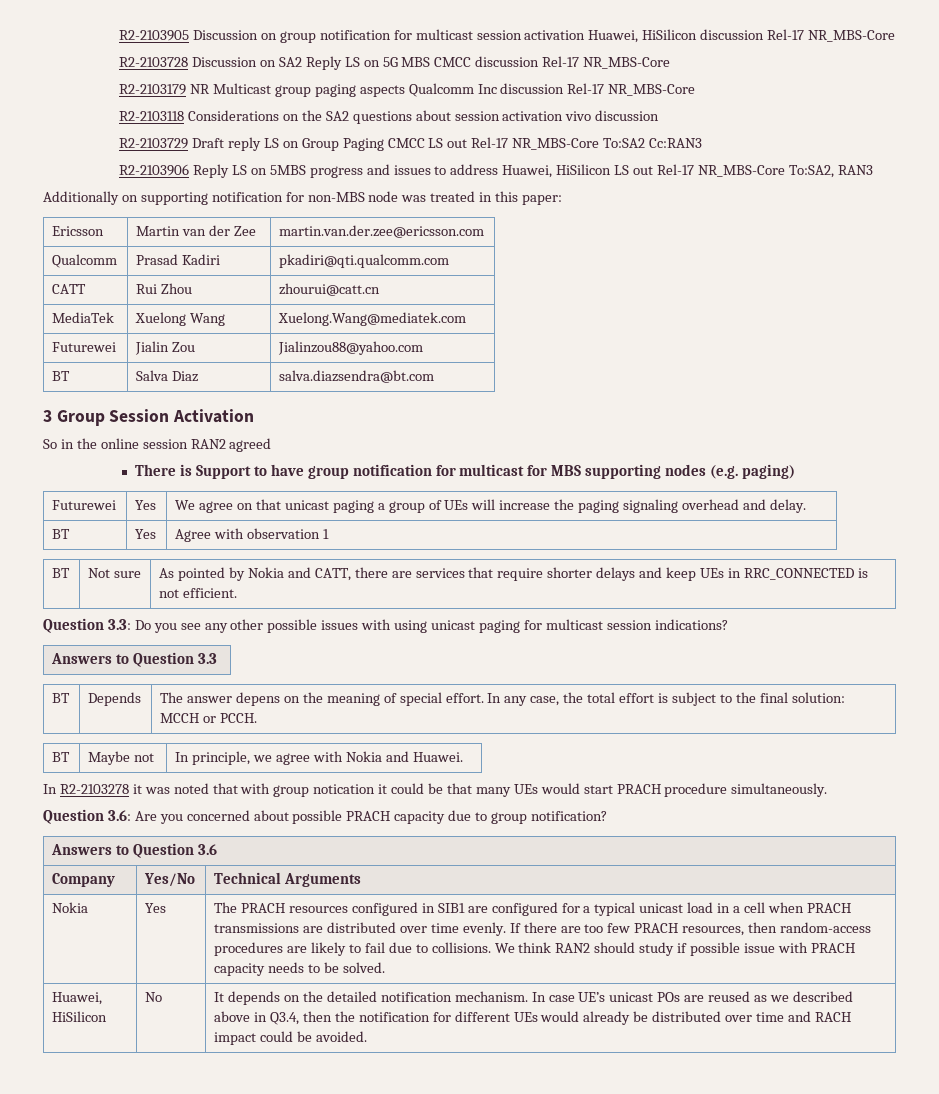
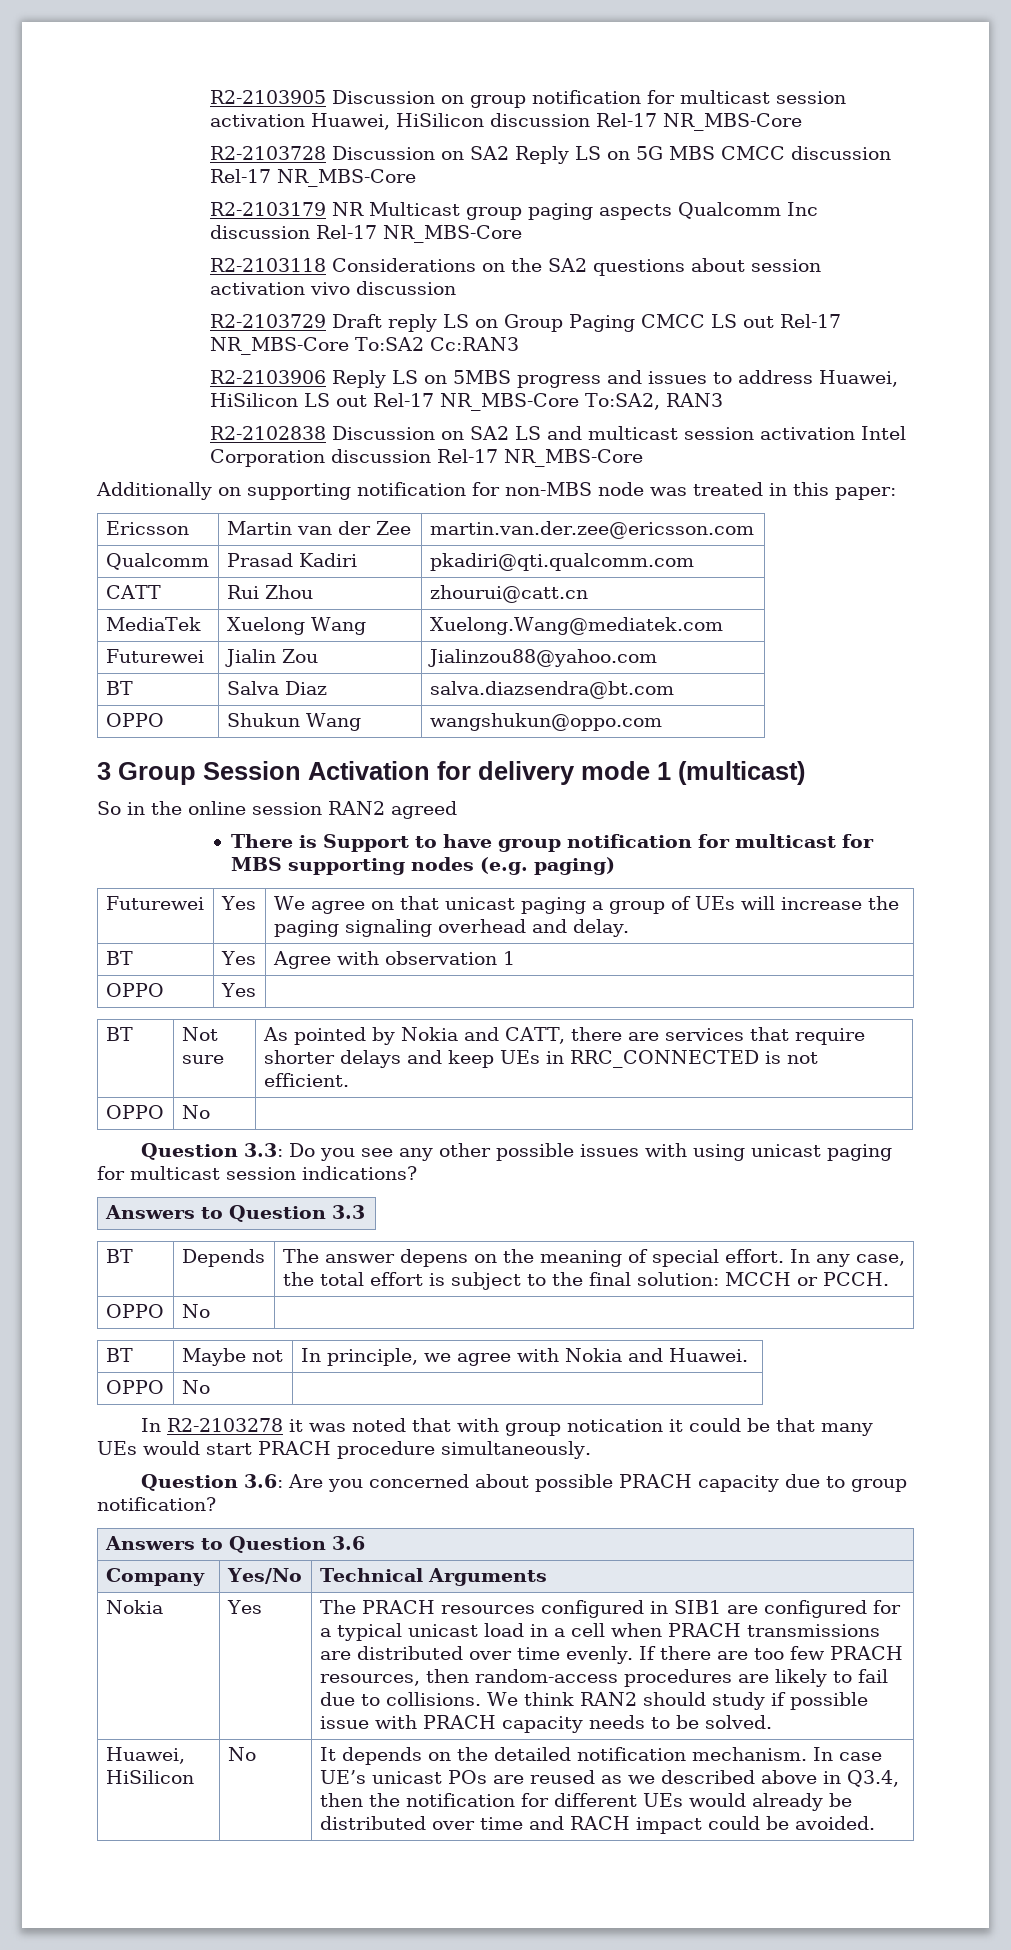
(873, 170) none -> [209,426,906,440] [209,449,643,467] // R2-2102838 Discussion on SA2 LS and multicast session activation Intel Corporation discussion Rel-17 NR_MBS-Core
(435, 376) none -> [105,713,164,727] [226,713,361,731] [429,713,662,731] // OPPO | Shukun Wang | wangshukun@oppo.com
(255, 416) none -> [437,761,805,785] for delivery mode 1 (multicast)
(329, 534) none -> [105,983,164,997] [220,983,256,997] // OPPO | Yes |
(238, 593) none -> [105,1105,164,1119] [181,1105,210,1119] // OPPO | No |
(258, 718) none -> [105,1304,164,1318] [181,1304,210,1318] // OPPO | No |
(463, 757) none -> [105,1380,164,1394] [181,1380,210,1394] // OPPO | No |

